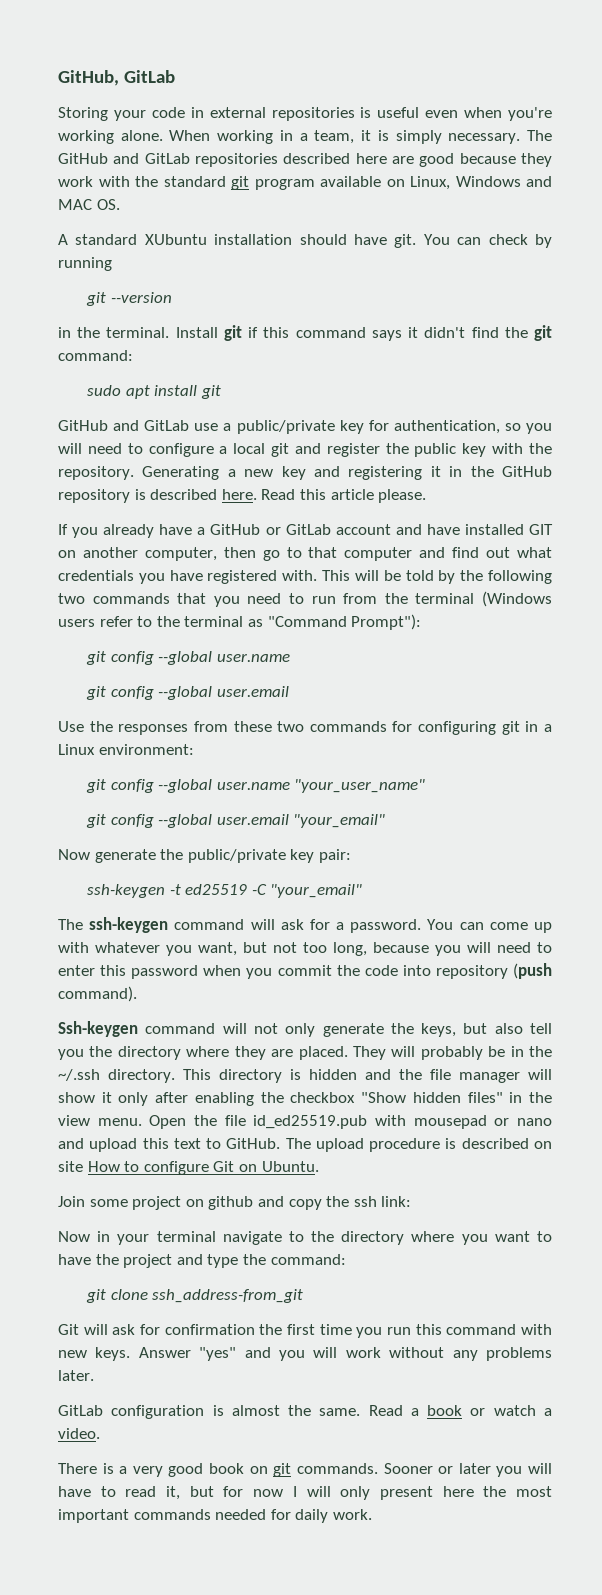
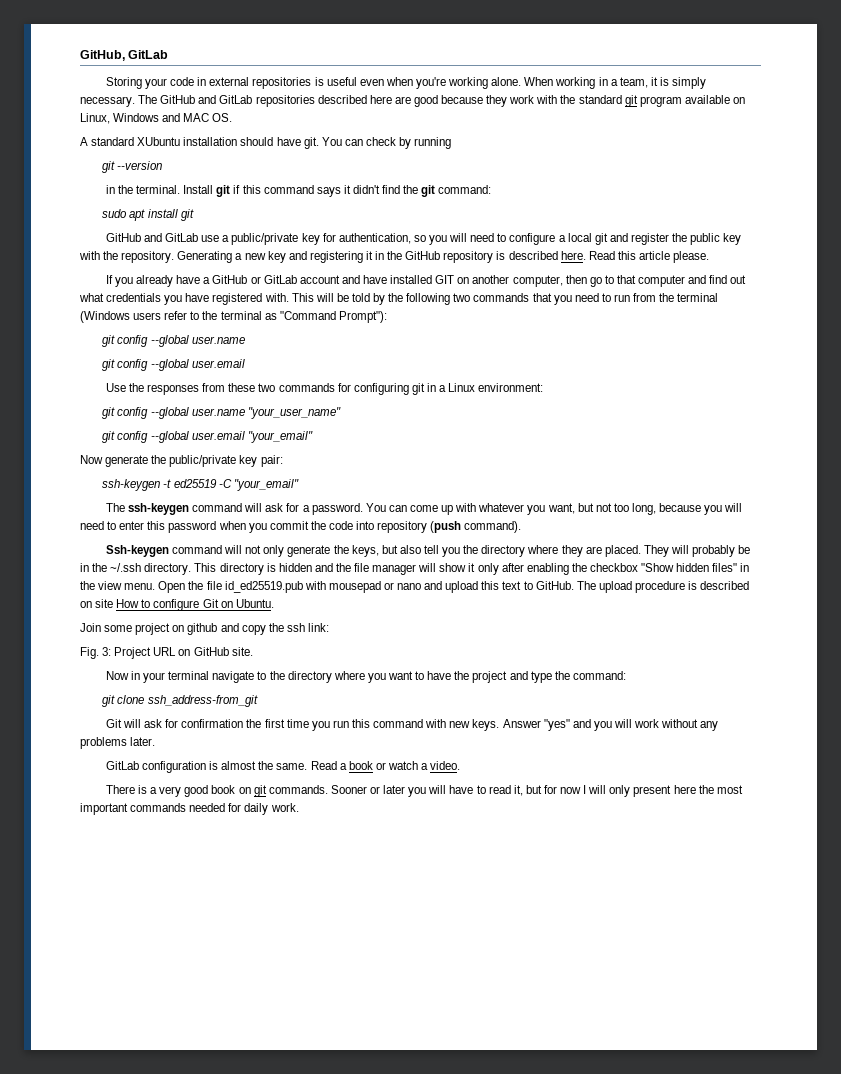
(412, 1201) none -> [80,647,253,659] // Fig. 3: Project URL on GitHub site.

